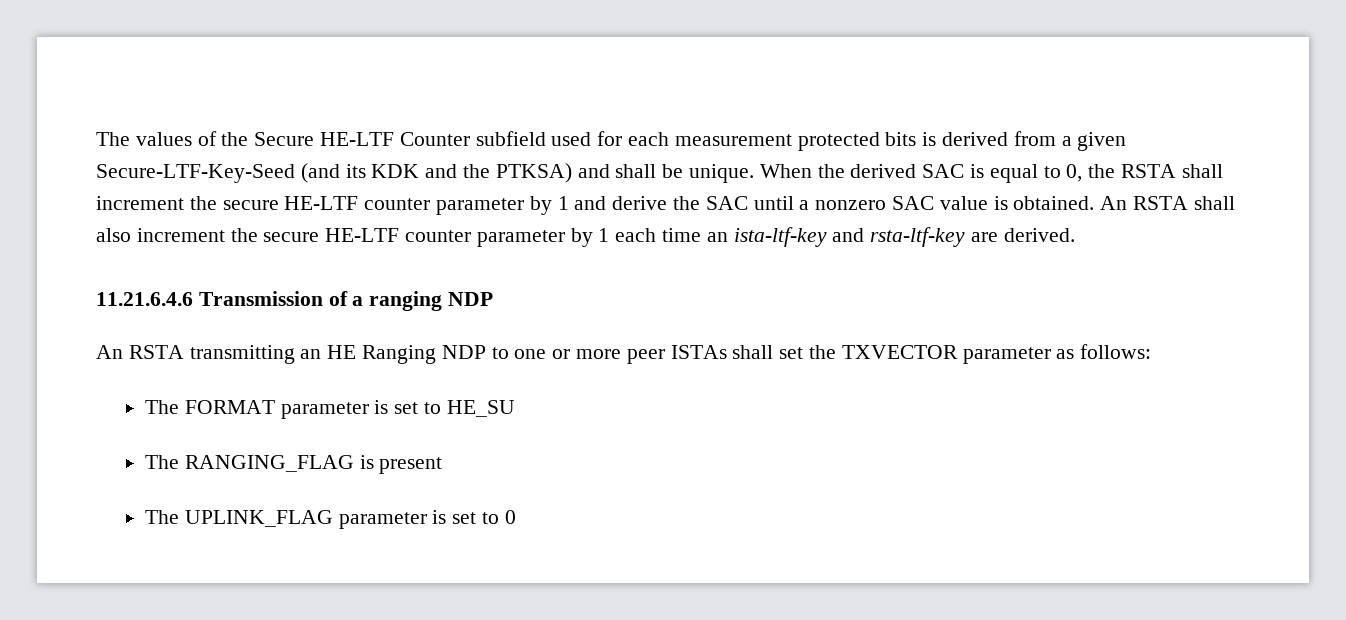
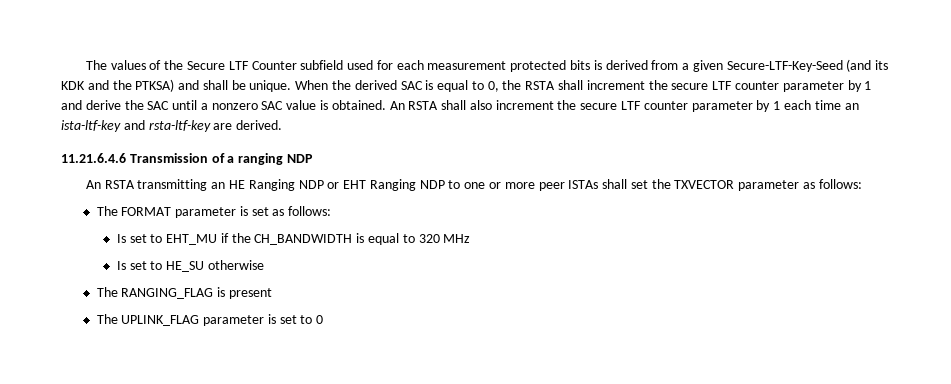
[320,132,395,146] HE-LTF -> [228,61,249,70] LTF
[284,196,359,210] HE-LTF -> [712,81,733,90] LTF
[325,228,400,242] HE-LTF -> [621,101,642,110] LTF
(486, 352) none -> [327,179,445,191] or EHT Ranging NDP
(419, 408) none -> [272,206,332,216] [116,233,471,245] [116,261,147,270] as follows: // Is set to EHT_MU if the CH_BANDWIDTH is equal to 320 MHz // Is set
(515, 408) none -> [207,260,264,270] otherwise

